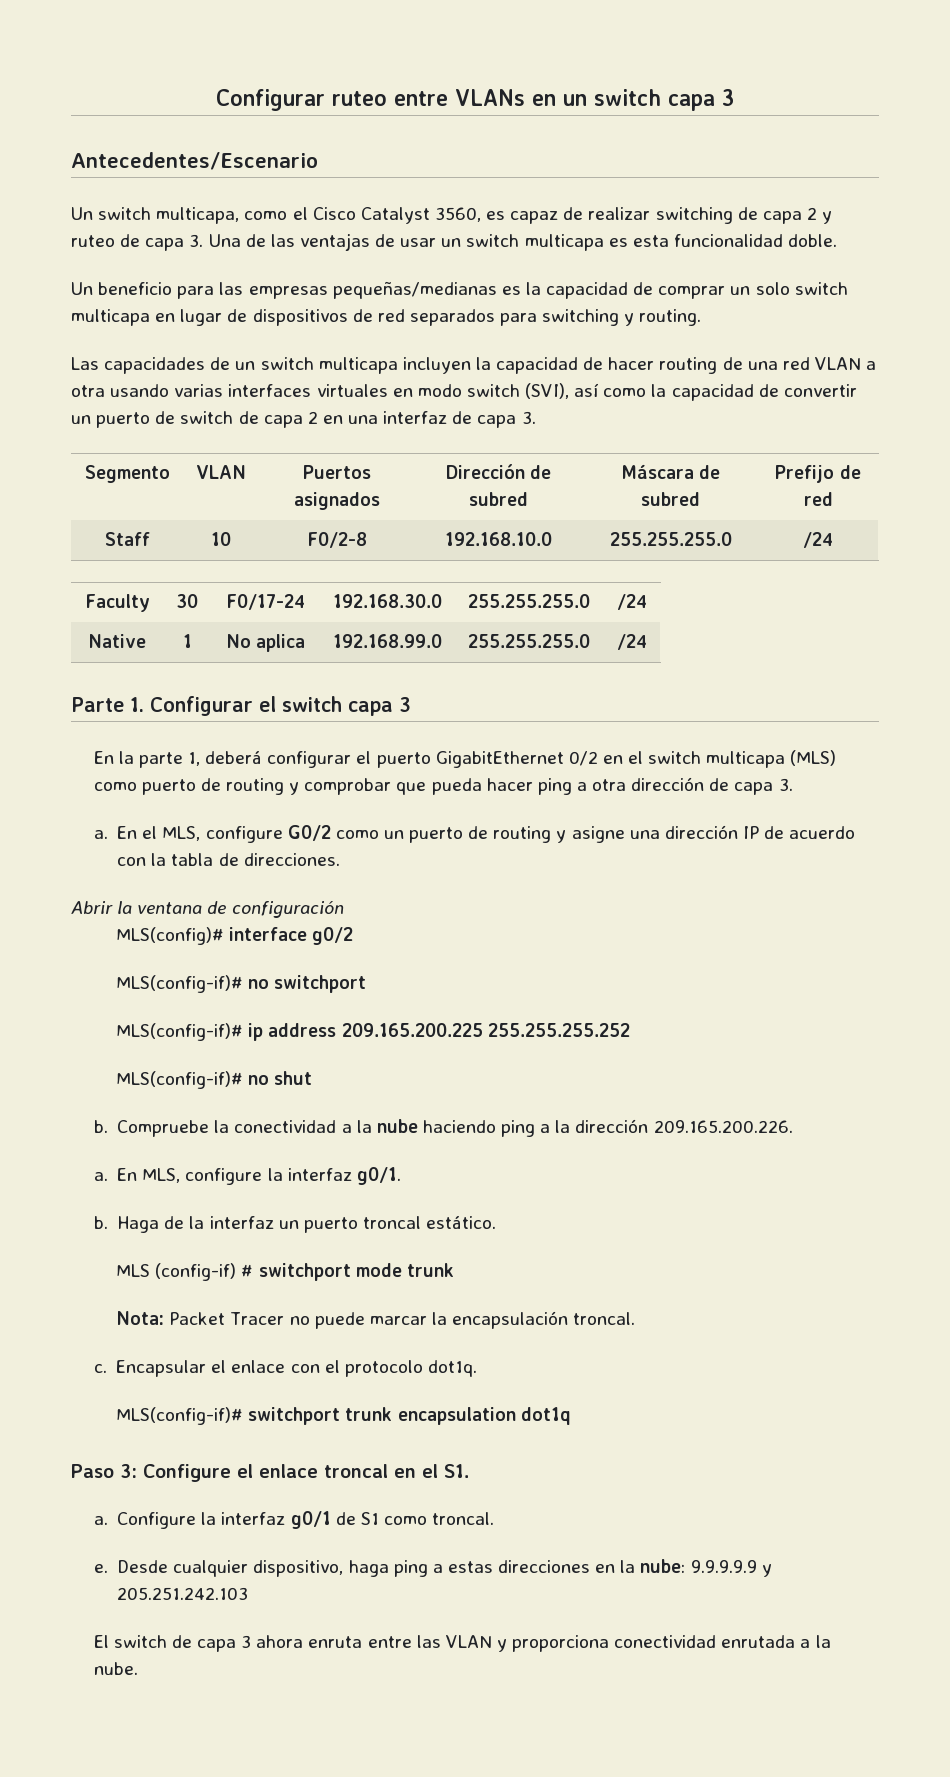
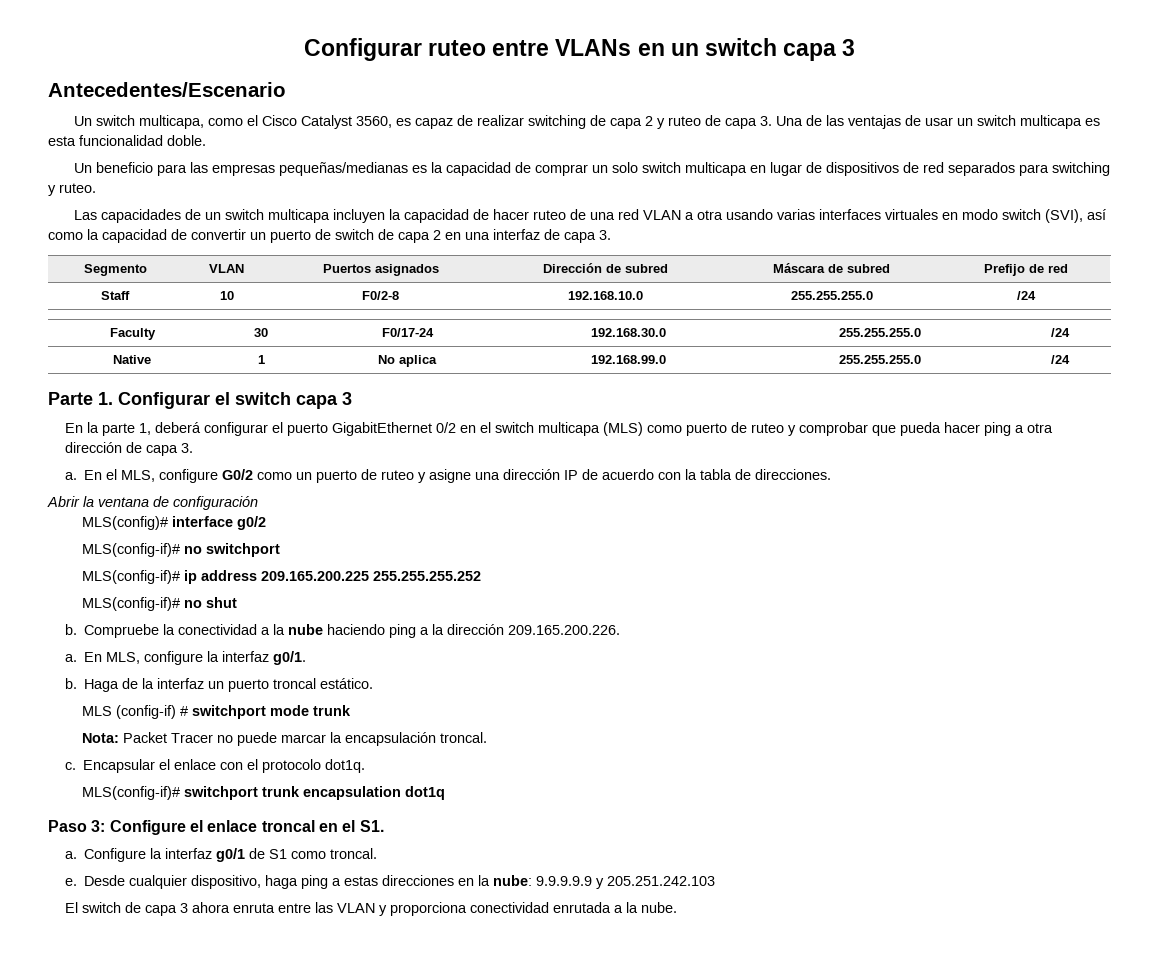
[639,309,702,326] routing. -> [59,183,96,193] ruteo.
[659,357,718,374] routing -> [532,210,566,220] ruteo
[226,778,285,795] routing -> [750,423,784,433] ruteo
[493,826,552,843] routing -> [381,470,415,480] ruteo

